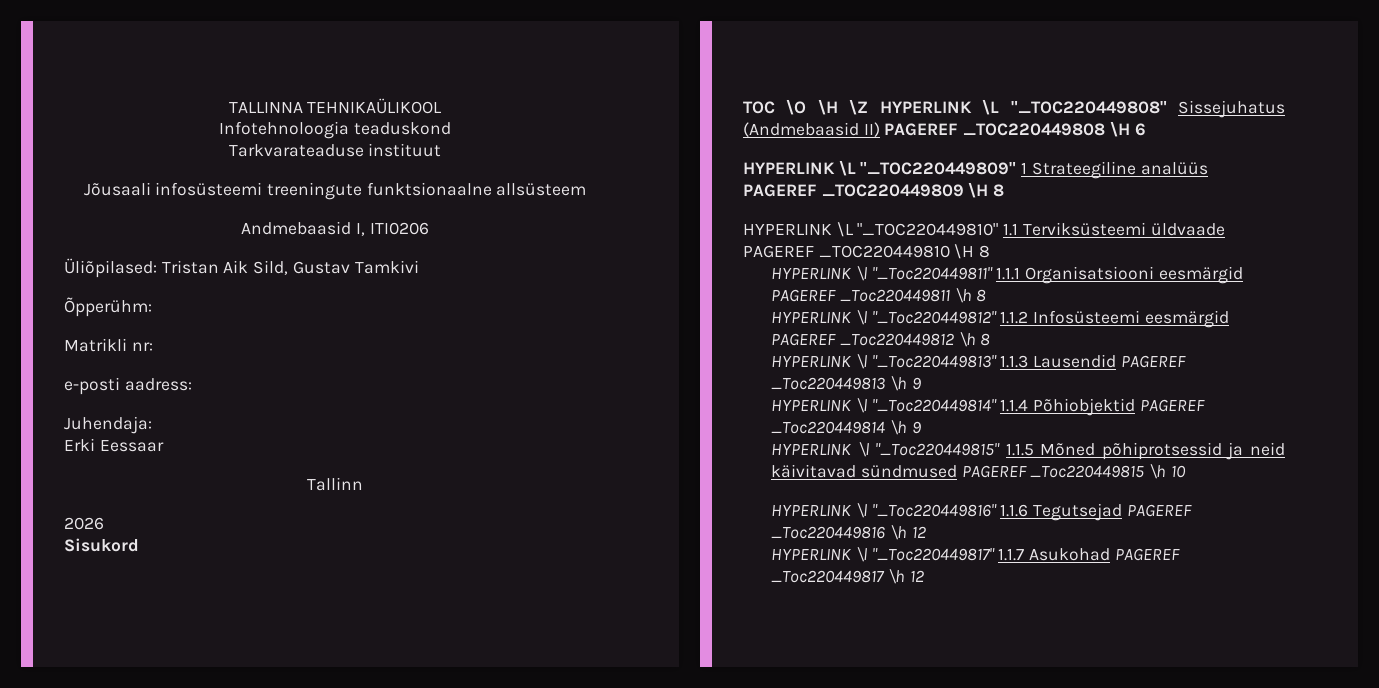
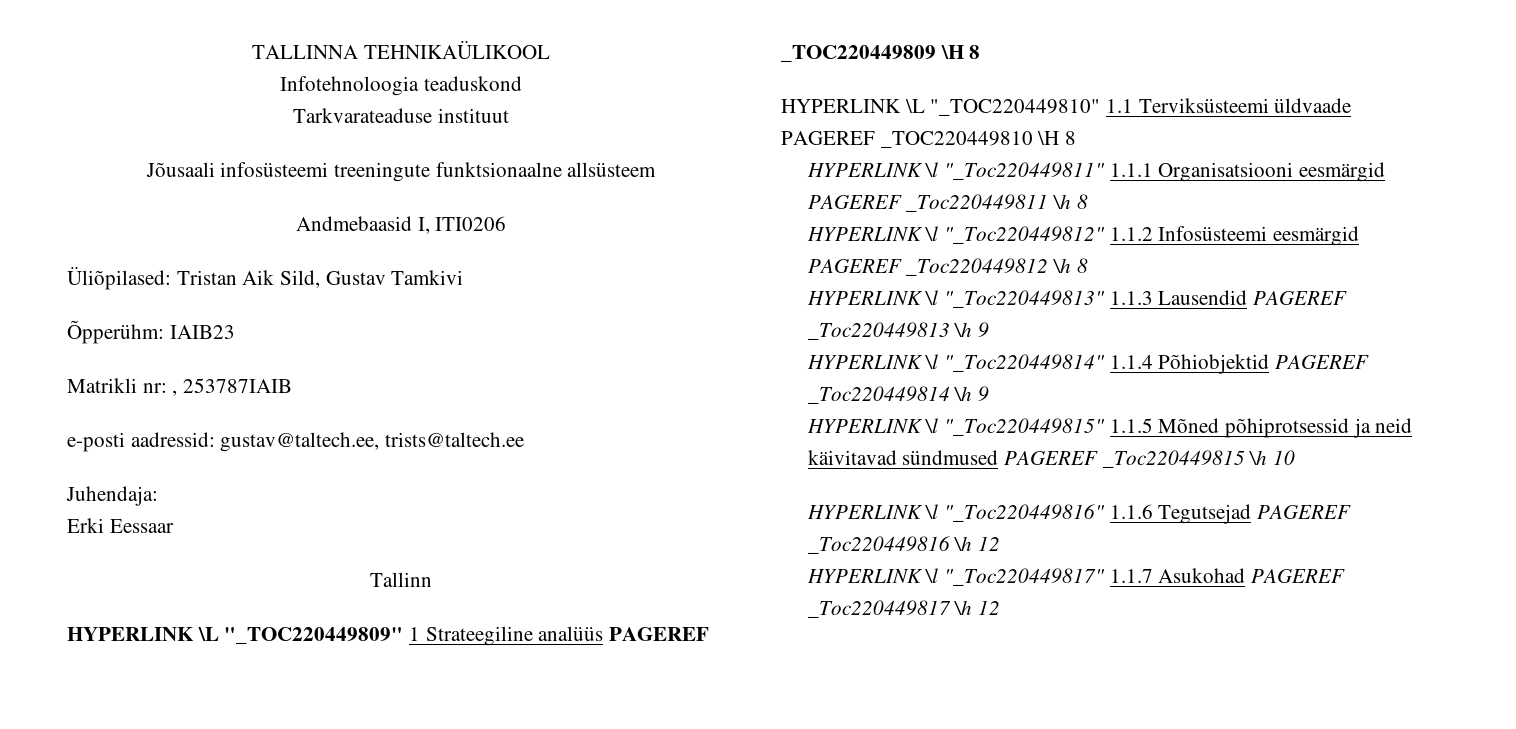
(152, 307) none -> [169,325,235,339] IAIB23
(153, 346) none -> [172,378,293,396] , 253787IAIB
[124,378,192,391] aadress: -> [130,432,525,452] aadressid: gustav@taltech.ee, trists@taltech.ee
[64,517,104,530] [64,538,139,552] [743,99,1285,118] [743,121,1146,137] // 2026 // Sisukord // TOC \O \H \Z HYPERLINK \L "_TOC220449808" Sissejuhatus (Andmebaasid II) PAGEREF _TOC220449808 \H 6 -> (432, 579) none

